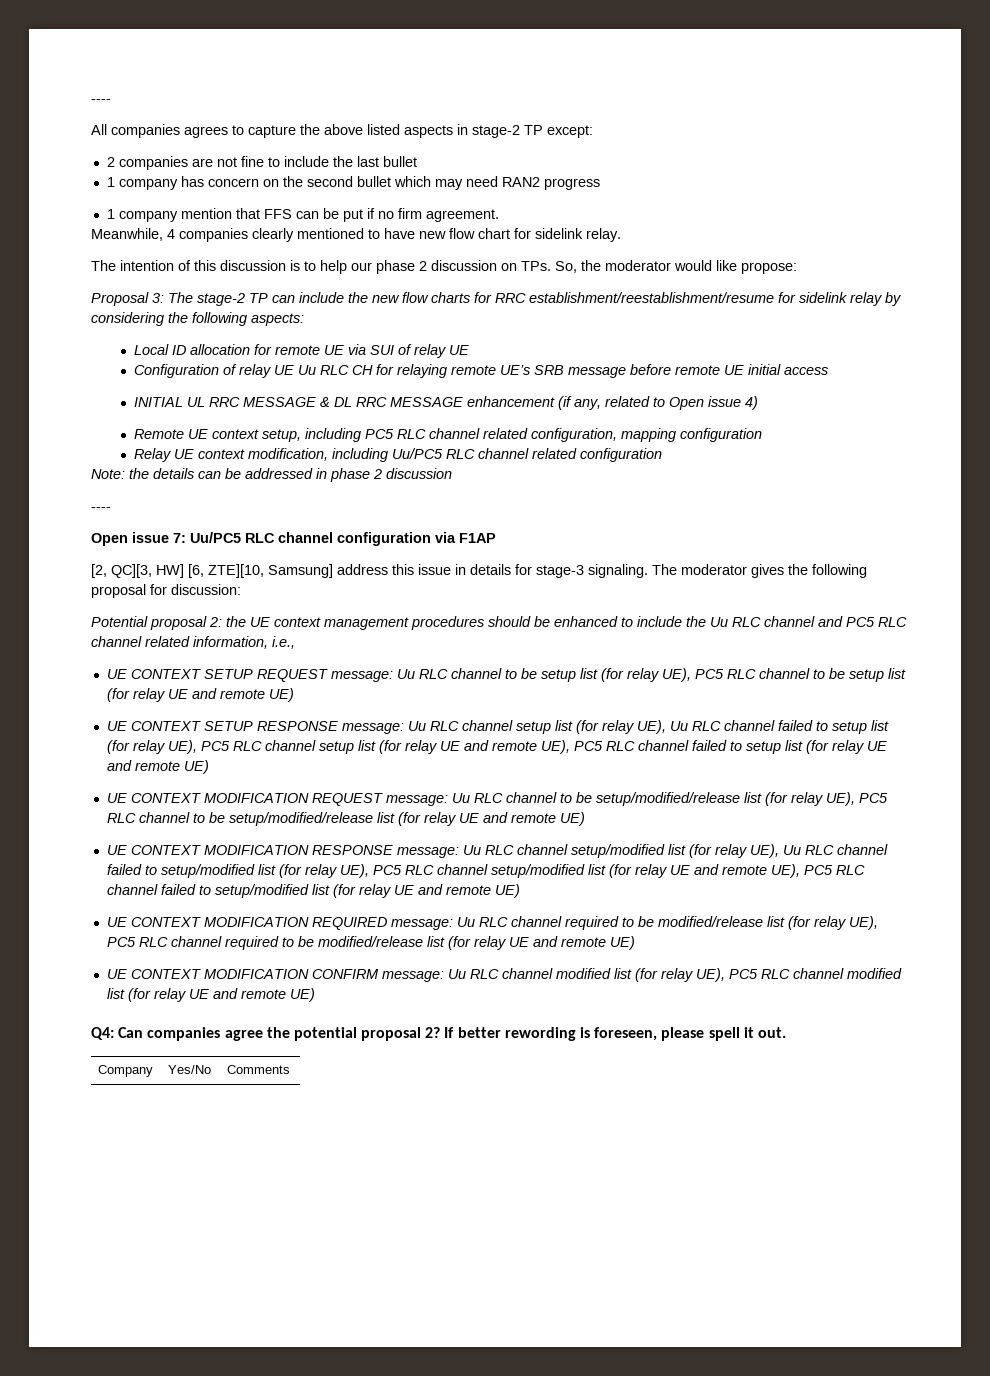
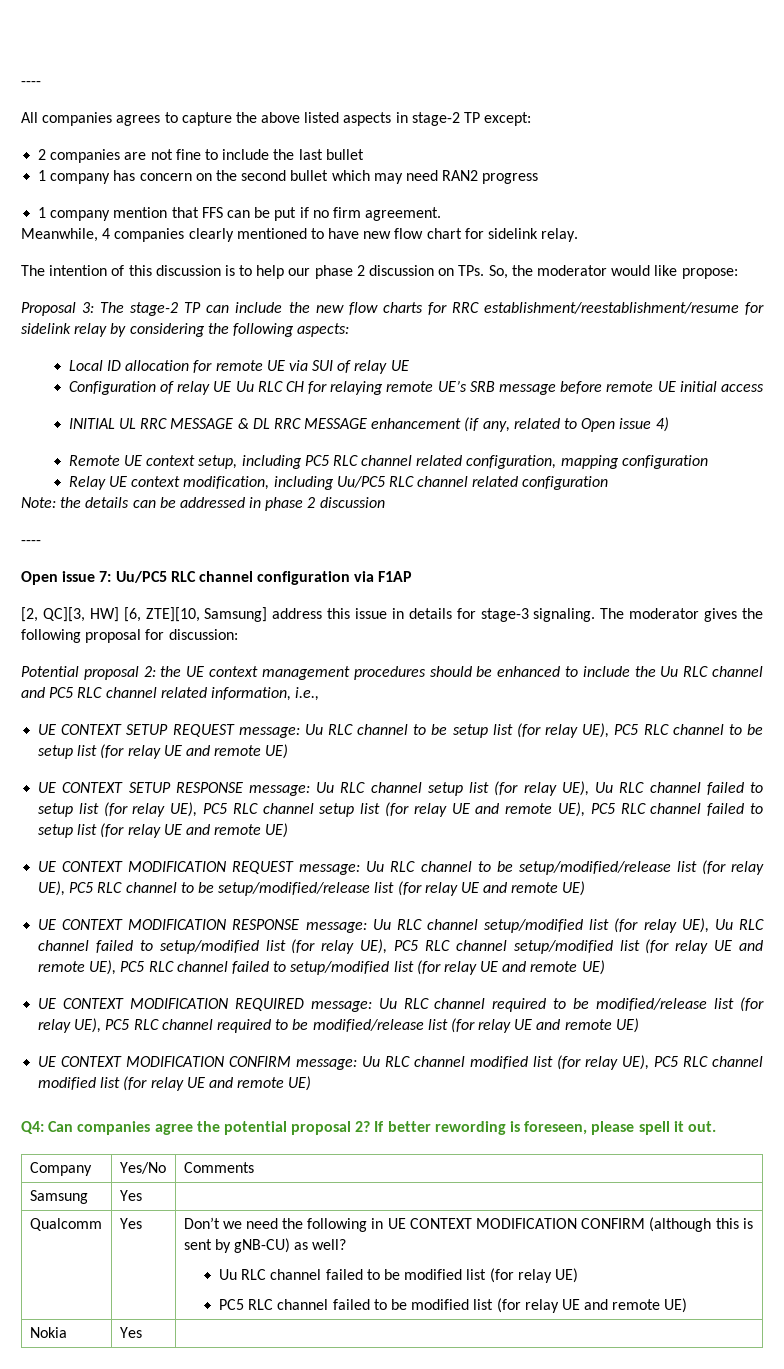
(291, 1069) none -> [29,1190,88,1204] [119,1190,142,1201] [29,1218,102,1231] [119,1218,142,1229] [183,1217,753,1232] [183,1238,347,1253] [219,1268,578,1283] [219,1298,688,1313] [29,1327,67,1338] [119,1327,142,1338] // Samsung | Yes | // Qualcomm | Yes | Don’t we need the following in UE CONTEXT MODIFICATION CONFIRM (although this is sent by gNB-CU) as well? // Uu RLC channel failed to be modified list (for relay UE) // PC5 RLC channel failed to be modified list (for relay UE and remote UE) // Nokia | Yes |

